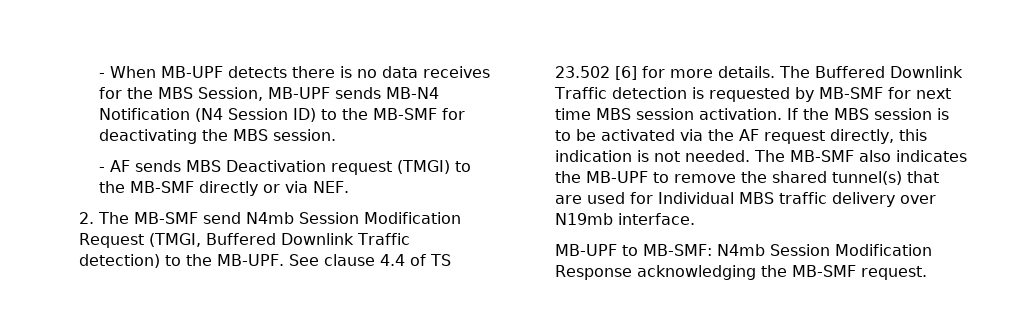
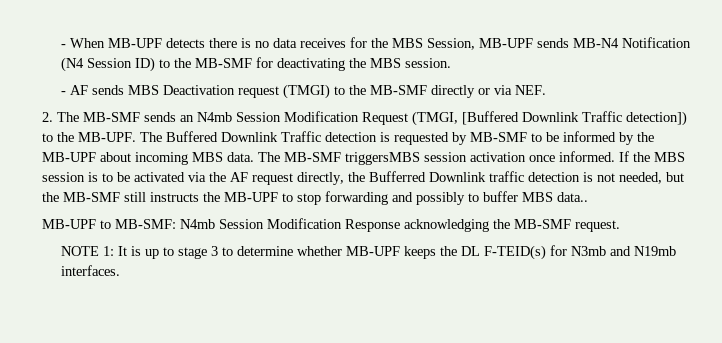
[203,212,242,224] send -> [143,112,194,122] sends an
[206,233,411,245] [79,254,161,268] Buffered Downlink Traffic detection) -> [461,111,687,126] [Buffered Downlink Traffic detection])
[289,254,452,266] [555,66,776,80] See clause 4.4 of TS 23.502 [6] for more details. -> (136, 137) none
[888,87,952,99] [555,108,783,120] for next time MBS session activation. -> [530,131,654,145] [41,151,615,165] to be informed by the MB-UPF about incoming MBS data. The MB-SMF triggersMBS session activation once informed.
[899,129,928,141] [555,150,968,162] [555,171,940,185] [555,192,937,207] [555,213,696,225] this indication is not needed. The MB-SMF also indicates the MB-UPF to remove the shared tunnel(s) that are used for Individual MBS traffic delivery over N19mb interface. -> [347,171,684,184] [41,191,588,205] the Bufferred Downlink traffic detection is not needed, but the MB-SMF still instructs the MB-UPF to stop forwarding and possibly to buffer MBS data..
(928, 273) none -> [61,245,677,260] [61,265,121,276] // NOTE 1: It is up to stage 3 to determine whether MB-UPF keeps the DL F-TEID(s) for N3mb and N19mb interfaces.

